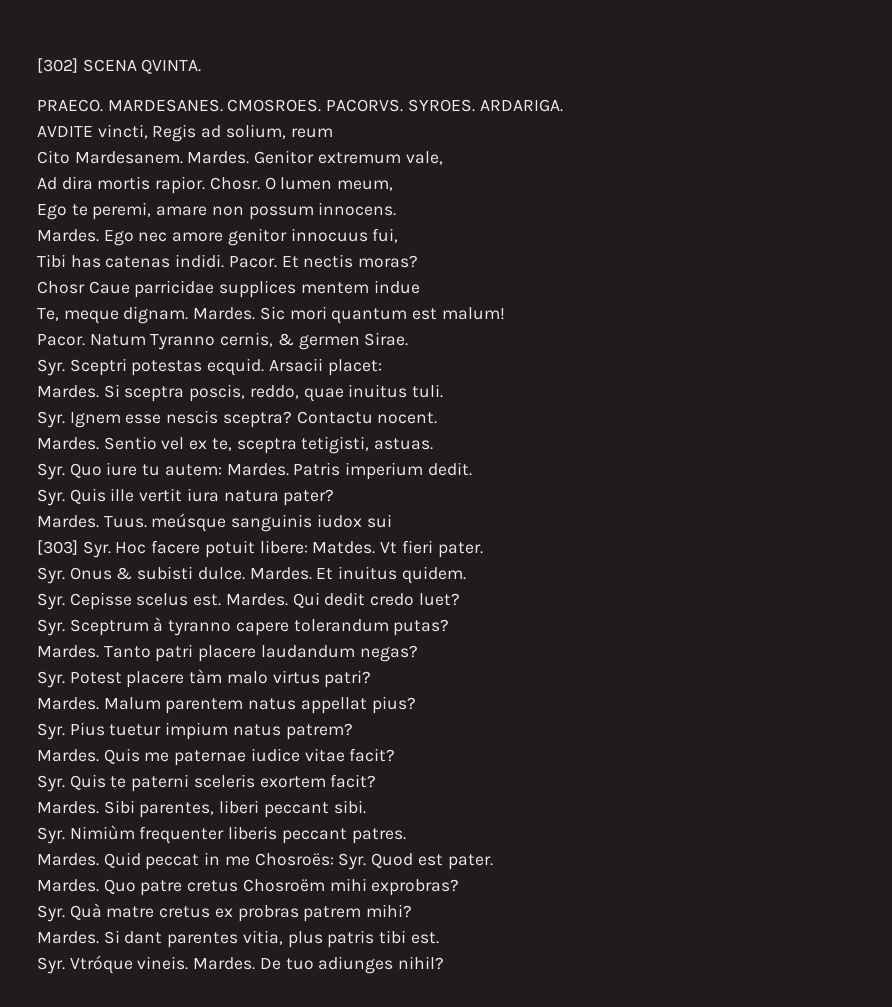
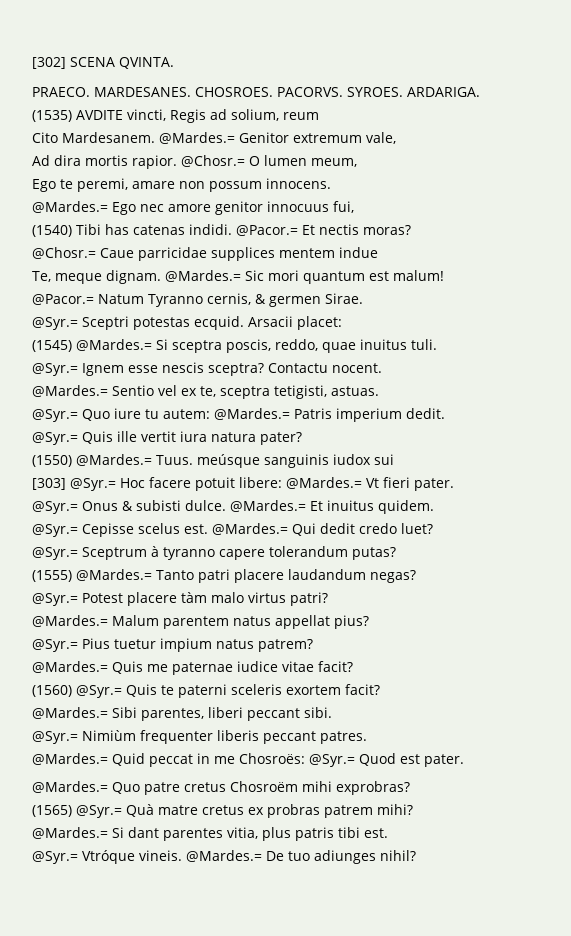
[227,99,322,112] CMOSROES. -> [195,87,273,97] CHOSROES.
(563, 105) none -> [32,110,72,122] (1535)
[187,151,250,164] Mardes. -> [159,132,235,144] @Mardes.=
[209,177,260,190] Chosr. -> [181,155,245,167] @Chosr.=
[37,229,99,242] Mardes. -> [32,201,108,213] @Mardes.=
(399, 235) none -> [32,225,72,237] (1540)
[228,256,277,268] Pacor. -> [236,225,298,236] @Pacor.=
[37,281,85,294] Chosr -> [32,247,96,259] @Chosr.=
[193,307,256,320] Mardes. -> [164,270,241,282] @Mardes.=
[37,334,85,346] Pacor. -> [32,294,94,305] @Pacor.=
[37,359,65,376] Syr. -> [32,317,78,330] @Syr.=
[37,385,99,398] Mardes. -> [32,339,152,352] (1545) @Mardes.=
[37,411,65,428] Syr. -> [32,363,78,376] @Syr.=
[37,437,99,450] Mardes. -> [32,385,108,397] @Mardes.=
[37,463,65,480] Syr. -> [32,409,78,422] @Syr.=
[226,463,289,476] Mardes. -> [214,408,290,420] @Mardes.=
[37,489,65,506] Syr. -> [32,432,78,445] @Syr.=
[37,515,99,528] Mardes. -> [32,454,152,467] (1550) @Mardes.=
[82,541,111,558] Syr. -> [70,478,116,491] @Syr.=
[312,541,376,554] Matdes. -> [286,477,362,489] @Mardes.=
[37,567,65,584] Syr. -> [32,501,78,514] @Syr.=
[249,567,312,580] Mardes. -> [230,500,306,512] @Mardes.=
[37,593,65,610] Syr. -> [32,524,78,537] @Syr.=
[225,593,288,606] Mardes. -> [212,523,288,535] @Mardes.=
[37,619,65,636] Syr. -> [32,547,78,560] @Syr.=
[37,645,99,658] Mardes. -> [32,569,152,582] (1555) @Mardes.=
[37,671,65,688] Syr. -> [32,593,78,606] @Syr.=
[37,697,99,710] Mardes. -> [32,615,108,627] @Mardes.=
[37,723,65,740] Syr. -> [32,639,78,652] @Syr.=
[37,749,99,762] Mardes. -> [32,661,108,673] @Mardes.=
[37,775,65,792] Syr. -> [32,685,122,698] (1560) @Syr.=
[37,801,99,814] Mardes. -> [32,707,108,719] @Mardes.=
[37,827,65,844] Syr. -> [32,731,78,744] @Syr.=
[37,853,99,866] Mardes. -> [32,753,108,765] @Mardes.=
[338,853,367,870] Syr. -> [309,754,355,767] @Syr.=
[37,879,99,892] Mardes. -> [32,781,108,793] @Mardes.=
[37,905,65,922] Syr. -> [32,805,122,818] (1565) @Syr.=
[37,931,99,944] Mardes. -> [32,827,108,839] @Mardes.=
[37,957,65,974] Syr. -> [32,851,78,864] @Syr.=
[193,957,256,970] Mardes. -> [186,850,262,862] @Mardes.=

